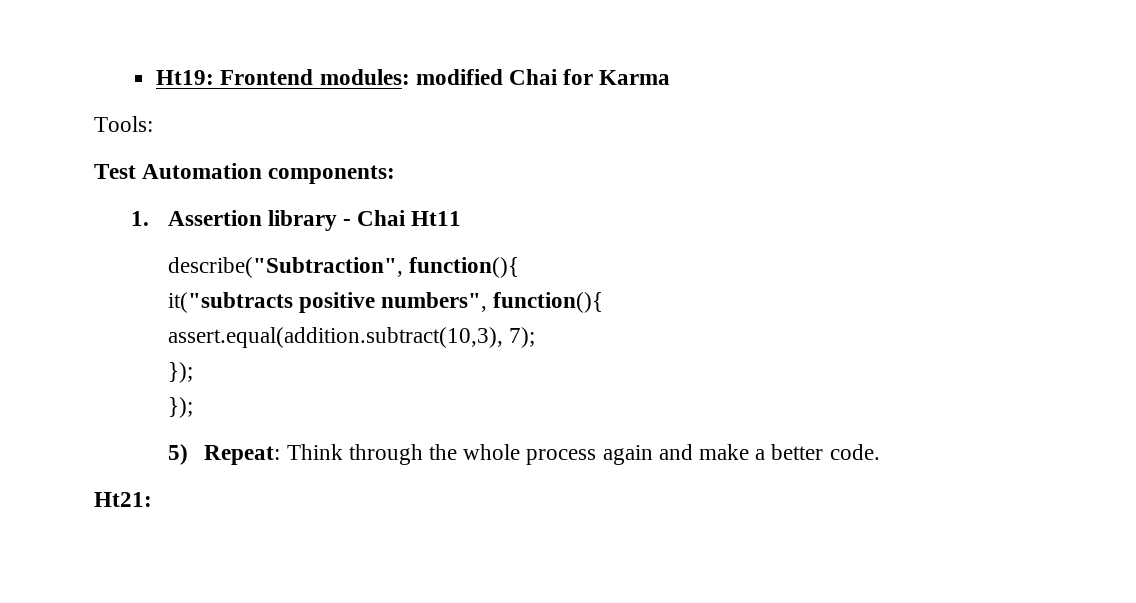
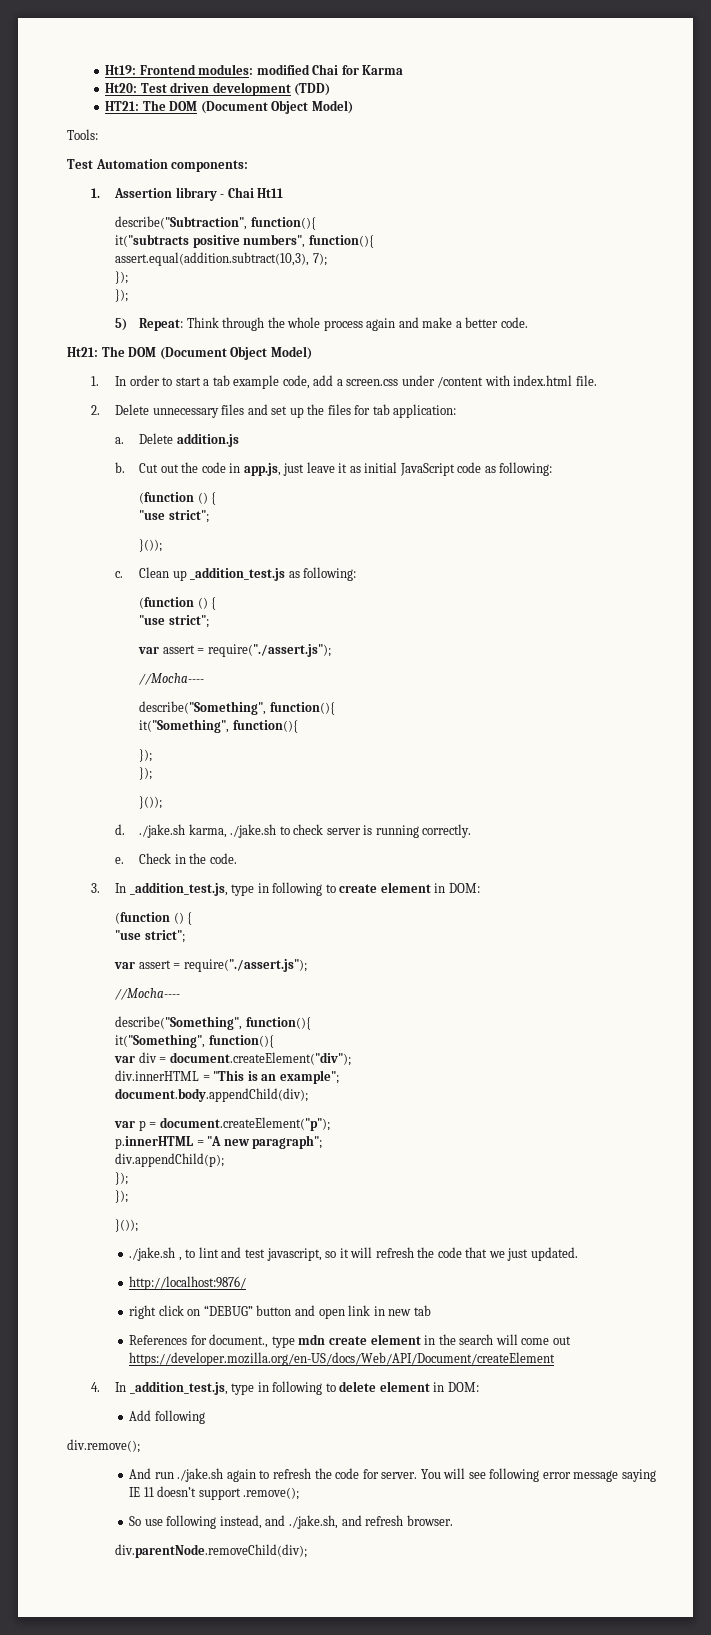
(671, 77) none -> [105,82,331,96] [105,100,353,114] // Ht20: Test driven development (TDD) // HT21: The DOM (Document Object Model)
(152, 499) none -> [101,346,312,360] [91,375,597,389] [91,404,457,418] [115,433,239,447] [115,462,553,476] [139,492,217,505] [139,510,209,523] [139,539,163,552] [115,567,357,581] [139,597,217,610] [139,615,209,628] [138,644,331,657] [139,673,205,685] [139,701,335,715] [139,719,298,733] [139,749,153,762] [139,767,153,780] [139,796,163,809] [115,824,472,838] [115,853,237,864] [91,882,480,896] [115,912,193,925] [115,930,185,943] [114,959,307,972] [115,988,181,1000] [115,1016,311,1030] [115,1034,274,1048] [114,1052,351,1066] [115,1070,339,1084] [115,1088,309,1102] [114,1117,330,1131] [115,1135,323,1149] [115,1153,225,1167] [115,1172,129,1185] [115,1190,129,1203] [115,1219,139,1232] [129,1247,578,1261] [129,1276,247,1290] [129,1305,431,1319] [129,1334,571,1348] [129,1352,556,1366] [91,1381,479,1395] [129,1410,205,1424] [67,1439,140,1453] [129,1468,656,1482] [129,1486,300,1500] [129,1515,453,1529] [115,1544,308,1558] The DOM (Document Object Model) // 1. In order to start a tab example code, add a screen.css under /content with index.html file. // 2. Delete unnecessary files and set up the files for tab application: // a. Delete addition.js // b. Cut out the code in app.js, just leave it as initial JavaScript code as following: // (function () { // "use strict"; // }()); // c. Clean up _addition_test.js as following: // (function () { // "use strict"; // var assert = require("./assert.js"); // //Mocha---- // describe("Something", function(){ // it("Something", function(){ // }); // }); // }()); // d. ./jake.sh karma, ./jake.sh to check server is running correctly. // e. Check in the code. // 3. In _addition_test.js, type in following to create element in DOM: // (function () { // "use strict"; // var assert = require("./assert.js"); // //Mocha---- // describe("Something", function(){ // it("Something", function(){ // var div = document.createElement("div"); // div.innerHTML = "This is an example"; // document.body.appendChild(div); // var p = document.createElement("p"); // p.innerHTML = "A new paragraph"; // div.appendChild(p); // }); // }); // }()); // ./jake.sh , to lint and test javascript, so it will refresh the code that we just updated. // http://localhost:9876/ // right click on “DEBUG” button and open link in new tab // References for document., type mdn create element in the search will come out https://developer.mozilla.org/en-US/docs/Web/API/Document/createElement // 4. In _addition_test.js, type in following to delete element in DOM: // Add following // div.remove(); // And run ./jake.sh again to refresh the code for server. You will see following error message saying IE 11 doesn’t support .remove(); // So use following instead, and ./jake.sh, and refresh browser. // div.parentNode.removeChild(div);

